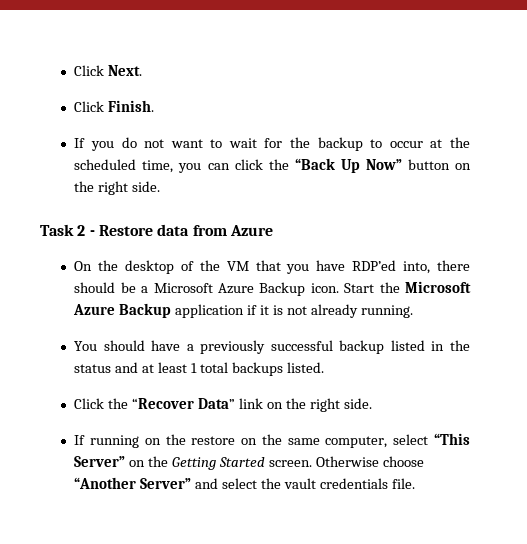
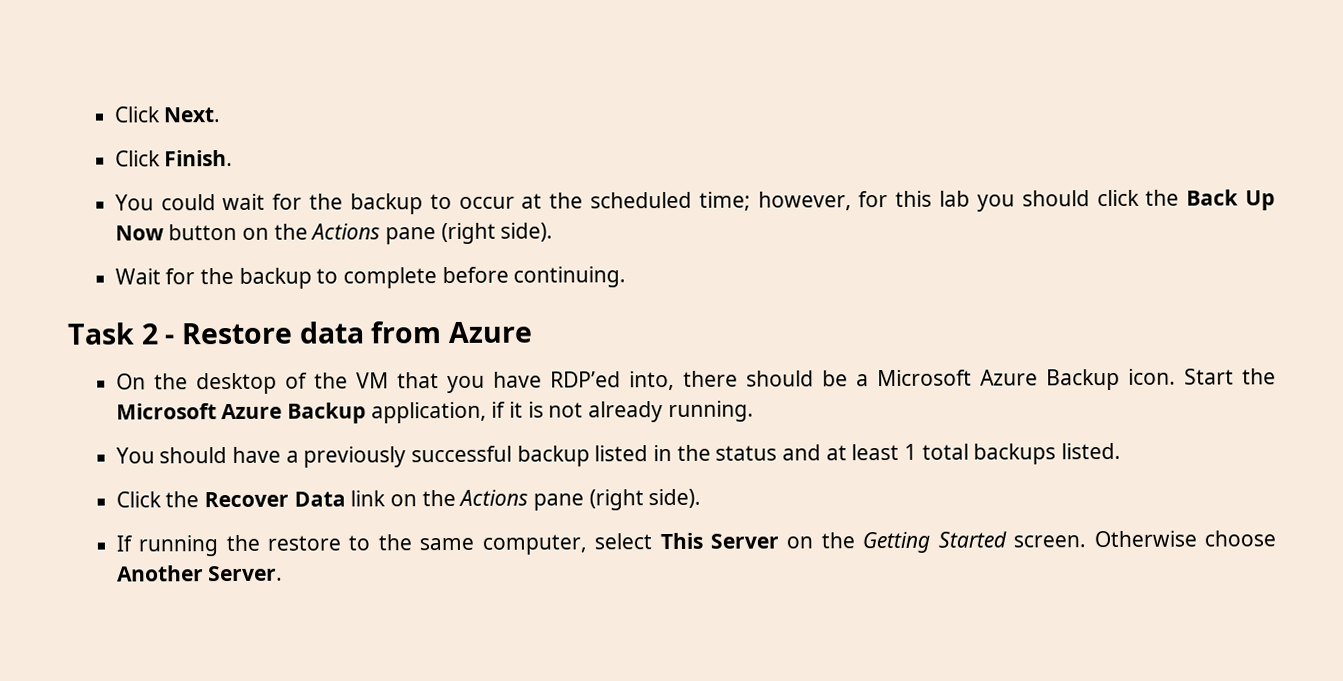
[74,137,223,151] If you do not want to -> [114,194,216,211] You could
[142,158,471,173] [74,181,161,195] time, you can click the “Back Up Now” button on the right side. -> [698,189,1275,212] [114,222,554,245] [114,266,627,289] time; however, for this lab you should click the Back Up Now button on the Actions pane (right side). // Wait for the backup to complete before continuing.
[175,304,245,318] application -> [370,401,487,424] application,
[132,398,236,409] “Recover Data” -> [204,491,346,508] Recover Data
[309,398,372,412] right side. -> [458,488,702,511] Actions pane (right side).
[144,438,161,445] on -> (219, 546) none
[241,438,258,445] on -> [348,535,371,551] to
[433,433,470,445] [74,456,126,467] “This Server” -> [659,532,780,550] This Server
[74,477,415,489] “Another Server” and select the vault credentials file. -> [116,565,284,582] Another Server.

